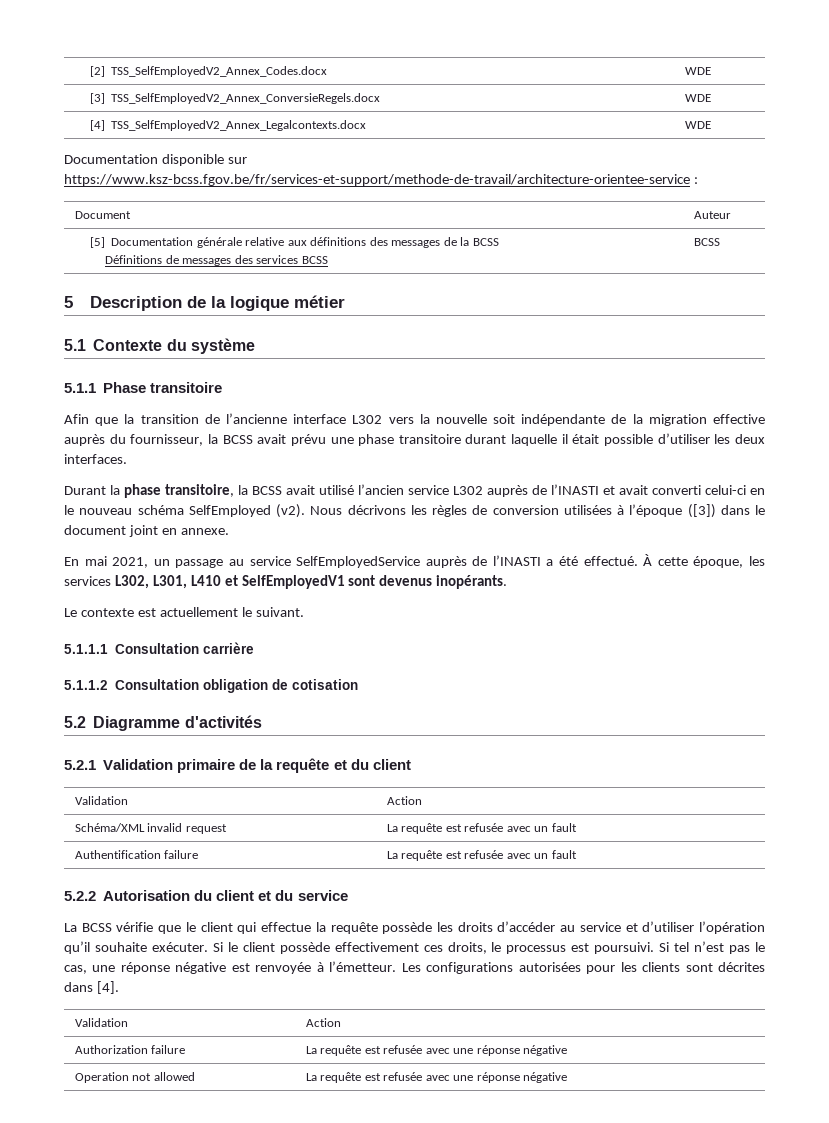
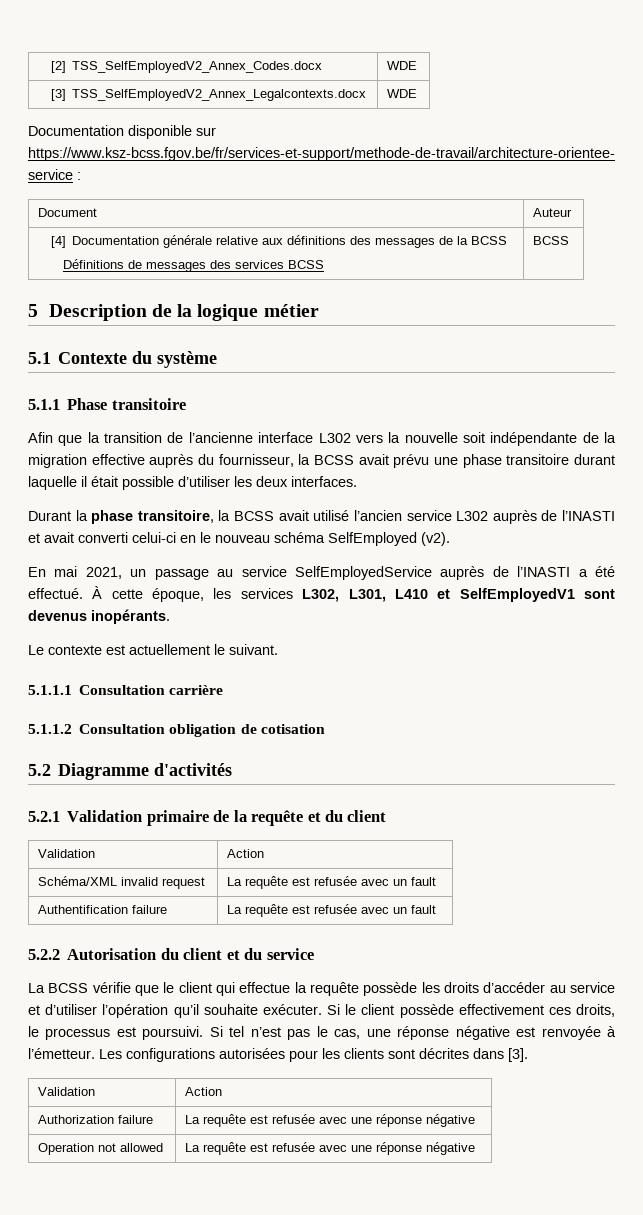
[111,93,381,104] [684,94,711,102] [89,120,105,131] TSS_SelfEmployedV2_Annex_ConversieRegels.docx | WDE // [4] -> (66, 95) none
[89,237,105,248] [5] -> [50,236,66,248] [4]
[310,504,765,518] [64,525,229,537] Nous décrivons les règles de conversion utilisées à l’époque ([3]) dans le document joint en annexe. -> (450, 539) none
[96,981,119,994] [4]. -> [508,1048,528,1062] [3].

